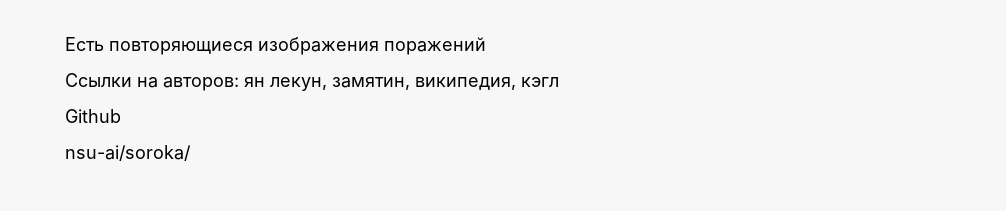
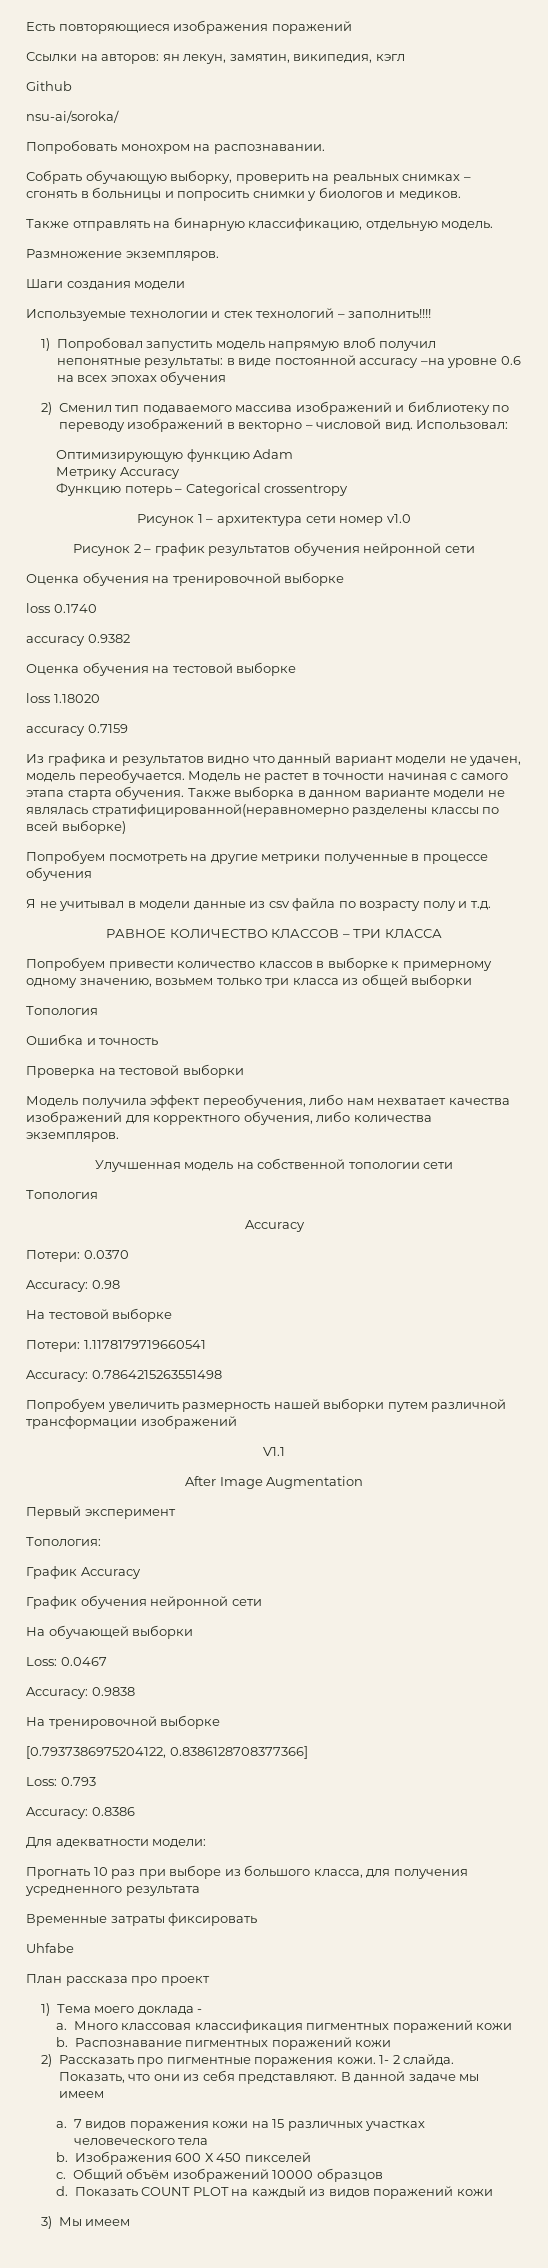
(191, 153) none -> [26,140,325,154] [26,170,471,184] [26,187,461,201] [26,217,494,231] [26,249,219,261] [26,279,186,290] [26,308,432,321] [41,337,437,351] [56,355,521,368] [56,371,227,385] [41,401,510,415] [58,418,509,432] [56,449,294,462] [56,467,180,479] [56,483,349,496] [137,514,411,526] [73,542,475,556] [26,572,345,586] [26,603,97,613] [26,634,130,646] [26,662,297,676] [26,693,100,703] [26,724,128,736] [26,753,522,766] [26,769,508,783] [26,786,505,800] [26,804,500,817] [26,820,126,834] [26,850,488,864] [26,867,92,881] [26,898,491,911] [106,929,442,938] [26,957,492,971] [26,974,473,988] [26,1006,98,1015] [26,1034,159,1046] [26,1064,244,1078] [26,1094,510,1108] [26,1111,432,1125] [26,1132,119,1142] [94,1158,454,1172] [26,1190,98,1199] [244,1220,305,1232] [26,1250,129,1262] [26,1280,120,1292] [26,1308,173,1322] [26,1340,206,1352] [26,1370,222,1382] [26,1398,507,1412] [26,1415,237,1429] [263,1447,285,1456] [184,1476,364,1489] [26,1506,176,1519] [26,1537,101,1546] [26,1566,141,1579] [26,1595,262,1609] [26,1625,194,1639] [26,1657,107,1666] [26,1687,135,1699] [26,1715,221,1729] [26,1746,308,1759] [26,1777,96,1786] [26,1807,135,1819] [26,1837,207,1849] [26,1865,468,1879] [25,1886,200,1896] [26,1913,258,1926] [26,1943,74,1953] [26,1974,210,1986] [41,2003,203,2016] [56,2020,513,2033] [56,2037,392,2050] [41,2054,455,2067] [58,2070,480,2084] [58,2091,104,2098] [56,2119,426,2131] [73,2138,209,2145] [56,2151,311,2165] [56,2168,383,2182] [56,2186,493,2199] [41,2216,131,2229] // Попробовать монохром на распознавании. // Собрать обучающую выборку, проверить на реальных снимках – сгонять в больницы и попросить снимки у биологов и медиков. // Также отправлять на бинарную классификацию, отдельную модель. // Размножение экземпляров. // Шаги создания модели // Используемые технологии и стек технологий – заполнить!!!! // 1) Попробовал запустить модель напрямую влоб получил непонятные результаты: в виде постоянной accuracy –на уровне 0.6 на всех эпохах обучения // 2) Сменил тип подаваемого массива изображений и библиотеку по переводу изображений в векторно – числовой вид. Использовал: // Оптимизирующую функцию Adam // Метрику Accuracy // Функцию потерь – Categorical crossentropy // Рисунок 1 – архитектура сети номер v1.0 // Рисунок 2 – график результатов обучения нейронной сети // Оценка обучения на тренировочной выборке // loss 0.1740 // accuracy 0.9382 // Оценка обучения на тестовой выборке // loss 1.18020 // accuracy 0.7159 // Из графика и результатов видно что данный вариант модели не удачен, модель переобучается. Модель не растет в точности начиная с самого этапа старта обучения. Также выборка в данном варианте модели не являлась стратифицированной(неравномерно разделены классы по всей выборке) // Попробуем посмотреть на другие метрики полученные в процессе обучения // Я не учитывал в модели данные из csv файла по возрасту полу и т.д. // РАВНОЕ КОЛИЧЕСТВО КЛАССОВ – ТРИ КЛАССА // Попробуем привести количество классов в выборке к примерному одному значению, возьмем только три класса из общей выборки // Топология // Ошибка и точность // Проверка на тестовой выборки // Модель получила эффект переобучения, либо нам нехватает качества изображений для корректного обучения, либо количества экземпляров. // Улучшенная модель на собственной топологии сети // Топология // Accuracy // Потери: 0.0370 // Accuracy: 0.98 // На тестовой выборке // Потери: 1.1178179719660541 // Accuracy: 0.7864215263551498 // Попробуем увеличить размерность нашей выборки путем различной трансформации изображений // V1.1 // After Image Augmentation // Первый эксперимент // Топология: // График Accuracy // График обучения нейронной сети // На обучающей выборки // Loss: 0.0467 // Accuracy: 0.9838 // На тренировочной выборке // [0.7937386975204122, 0.8386128708377366] // Loss: 0.793 // Accuracy: 0.8386 // Для адекватности модели: // Прогнать 10 раз при выборе из большого класса, для получения усредненного результата // Временные затраты фиксировать // Uhfabe // План рассказа про проект // 1) Тема моего доклада - // a. Много классовая классификация пигментных поражений кожи // b. Распознавание пигментных поражений кожи // 2) Рассказать про пигментные поражения кожи. 1- 2 слайда. Показать, что они из себя представляют. В данной задаче мы имеем // a. 7 видов поражения кожи на 15 различных участках человеческого тела // b. Изображения 600 Х 450 пикселей // c. Общий объём изображений 10000 образцов // d. Показать COUNT PLOT на каждый из видов поражений кожи // 3) Мы имеем

